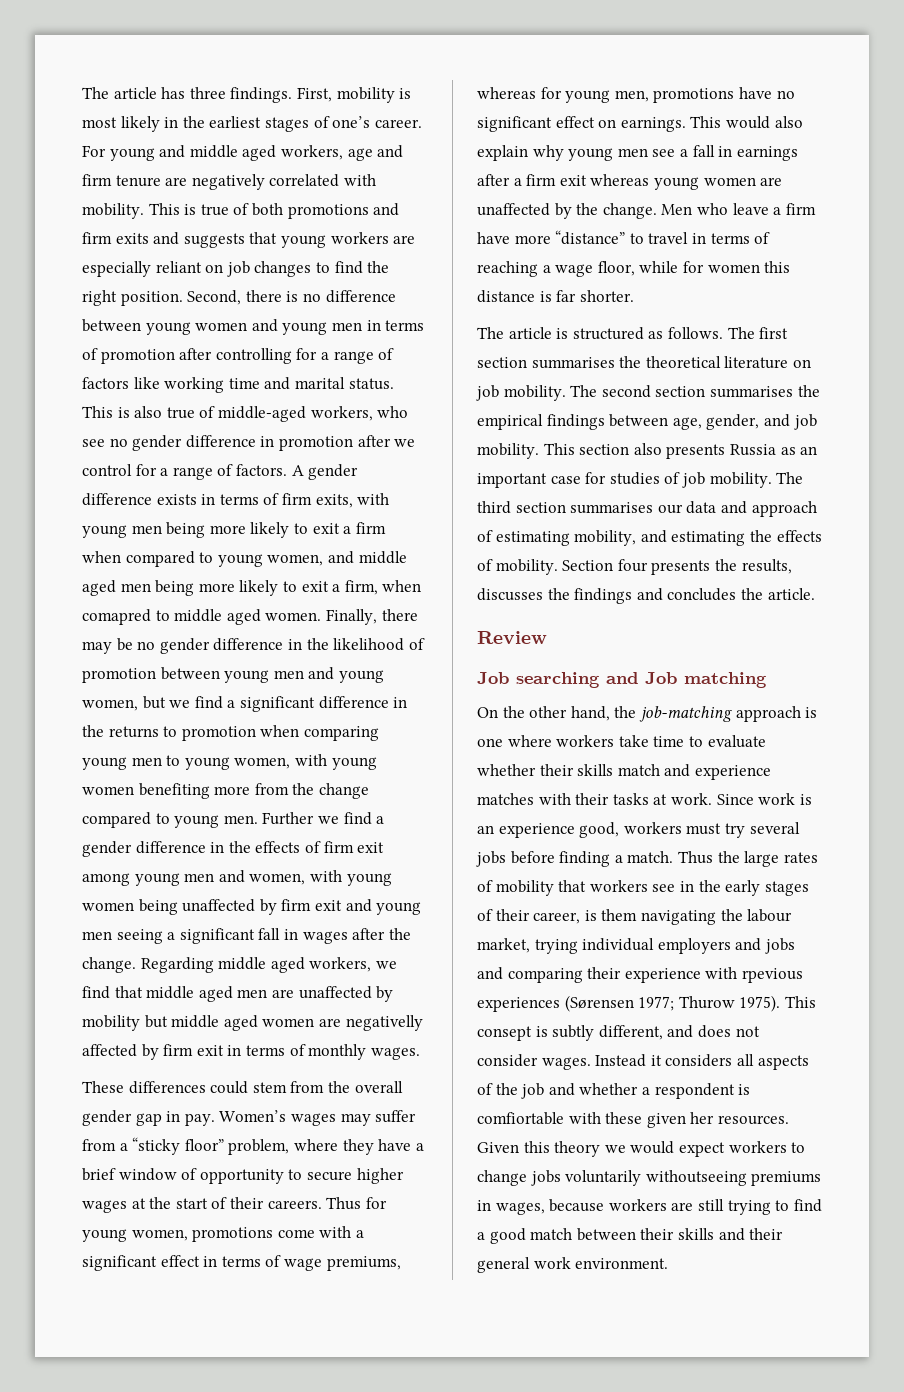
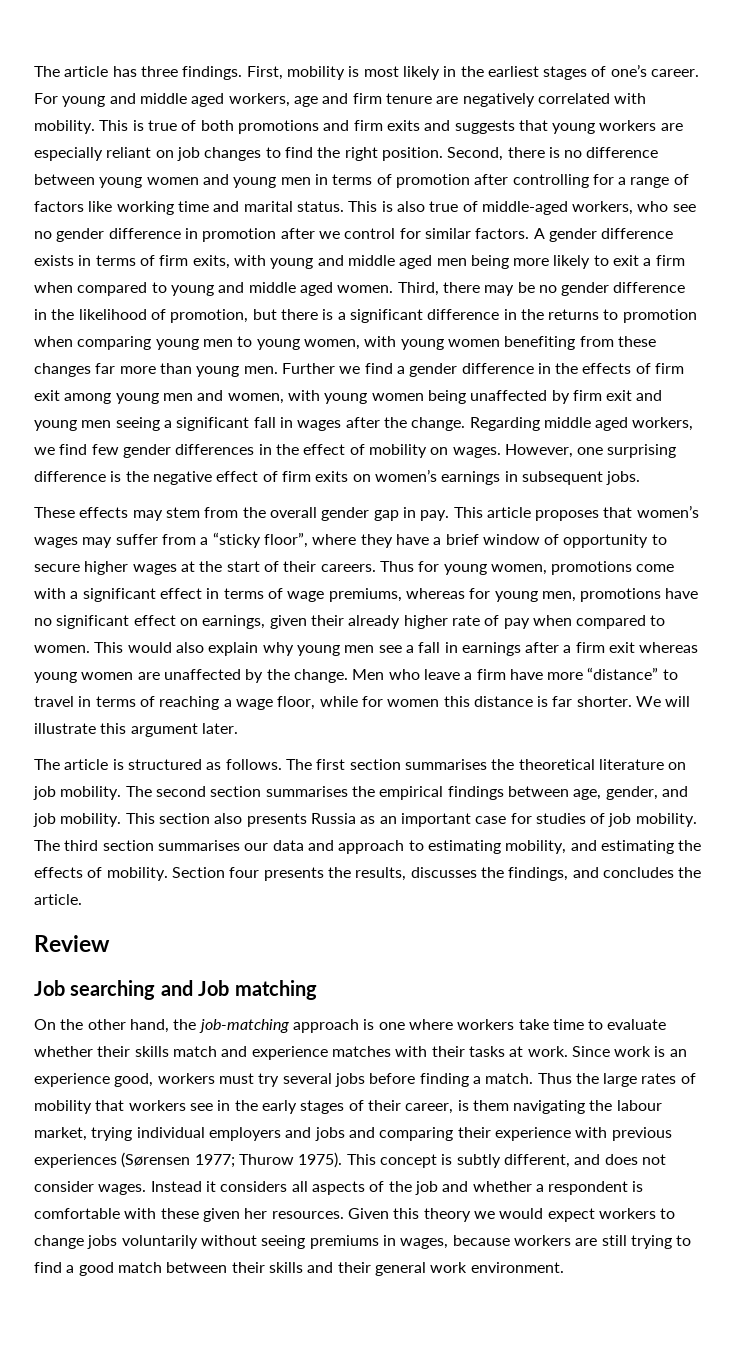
[160,464,234,480] a range of -> [424,228,471,239] similar
(127, 531) none -> [317,255,433,269] and middle aged
[267,551,407,566] [82,580,422,596] [82,609,377,625] women, and middle aged men being more likely to exit a firm, when comapred to middle aged women. Finally, -> [218,282,439,296] and middle aged women. Third,
[82,667,384,683] [82,696,223,711] promotion between young men and young women, but we find -> [170,309,334,323] promotion, but there is
[214,783,369,799] [82,812,170,828] more from the change compared to -> [579,336,656,347] [34,363,192,377] from these changes far more than
[114,986,394,1002] [82,1015,423,1031] [82,1044,420,1060] that middle aged men are unaffected by mobility but middle aged women are negativelly affected by firm exit in terms of monthly wages. -> [91,444,677,458] [34,469,641,485] few gender differences in the effect of mobility on wages. However, one surprising difference is the negative effect of firm exits on women’s earnings in subsequent jobs.
[128,1081,249,1094] differences could -> [79,507,163,521] effects may
[219,1110,287,1122] Women’s -> [453,505,699,521] This article proposes that women’s
[184,1139,290,1155] floor” problem, -> [263,532,308,548] floor”,
[620,117,686,132] earnings. -> [202,615,666,629] [34,645,90,653] earnings, given their already higher rate of pay when compared to women.
(634, 296) none -> [636,696,691,707] [34,723,238,737] We will illustrate this argument later.
[477,530,493,542] of -> [408,840,424,851] to
[574,588,633,604] findings -> [508,867,569,881] findings,
[741,968,803,983] rpevious -> [611,1127,672,1141] previous
[477,1026,532,1041] consept -> [379,1154,437,1168] concept
[477,1112,564,1125] comfiortable -> [34,1208,120,1219] comfortable
[645,1170,747,1186] withoutseeing -> [200,1235,306,1249] without seeing

